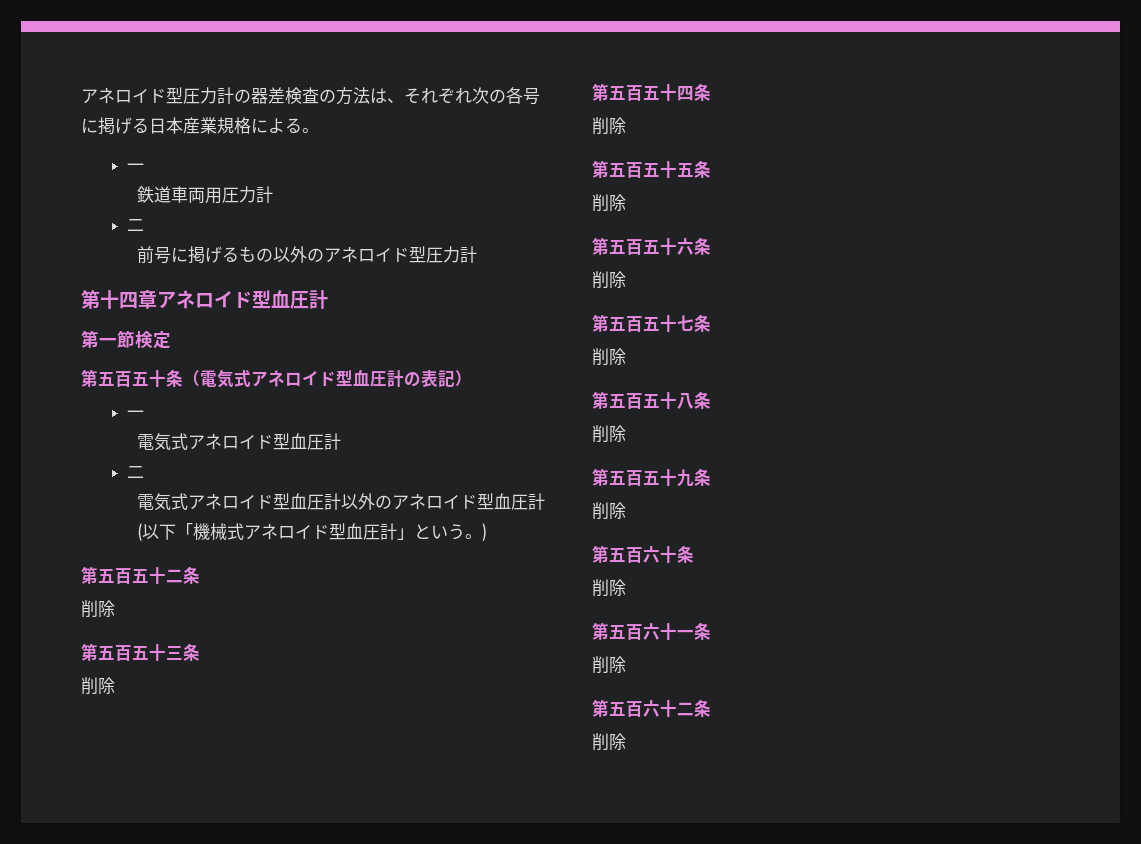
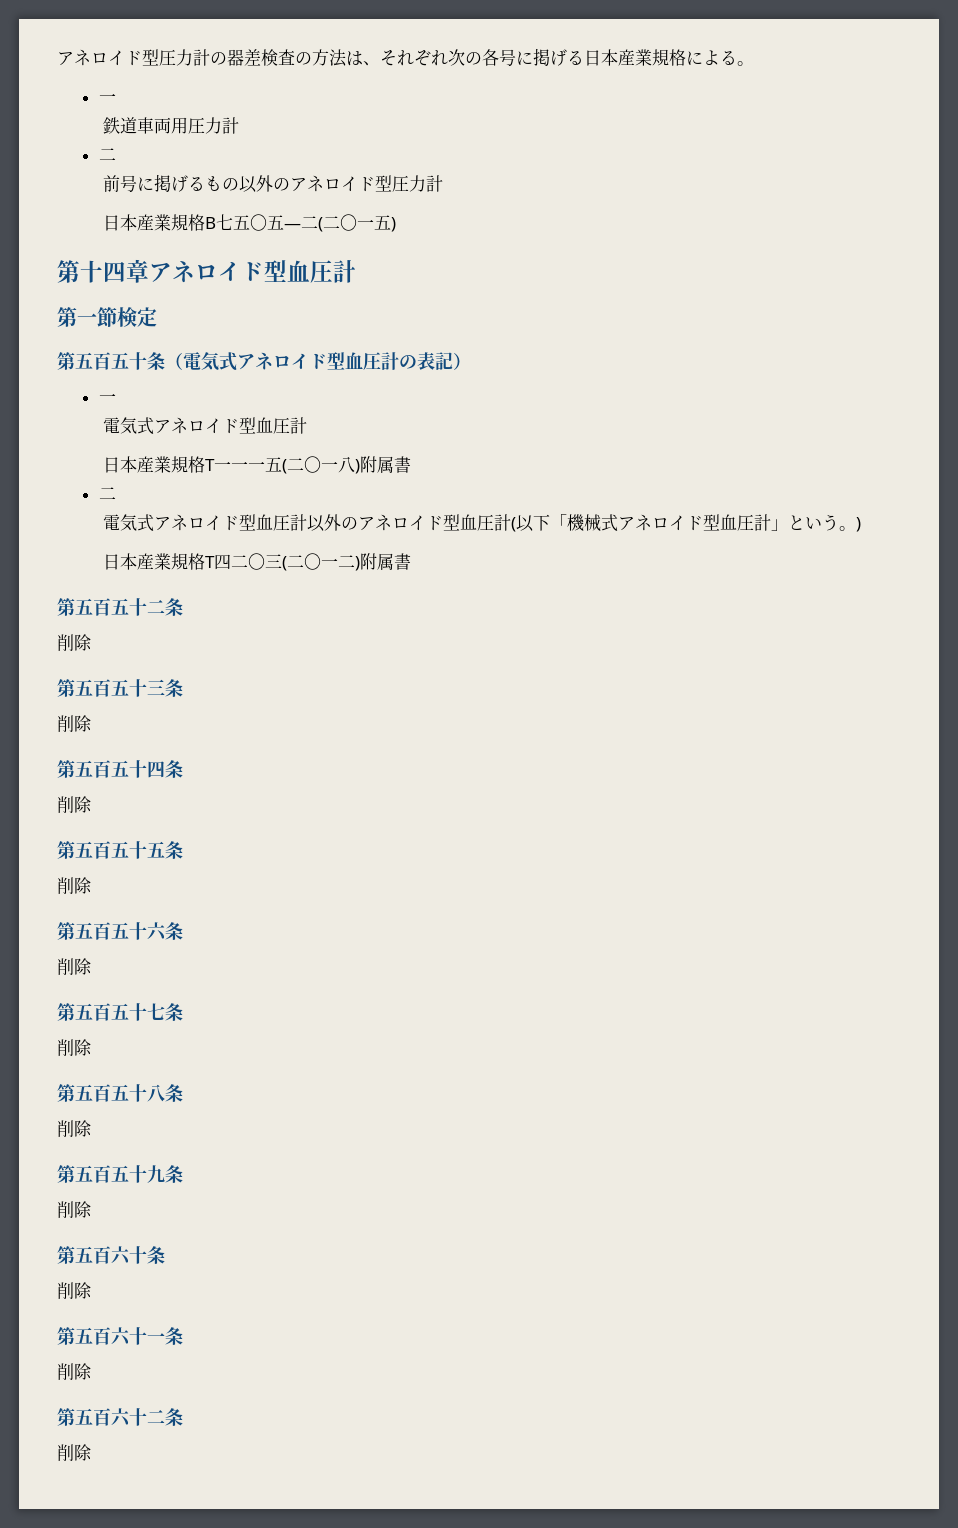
(477, 254) none -> [102,214,396,232] // 日本産業規格B七五〇五―二(二〇一五)
(341, 441) none -> [102,456,411,474] // 日本産業規格T一一一五(二〇一八)附属書
(487, 532) none -> [102,553,411,571] // 日本産業規格T四二〇三(二〇一二)附属書

